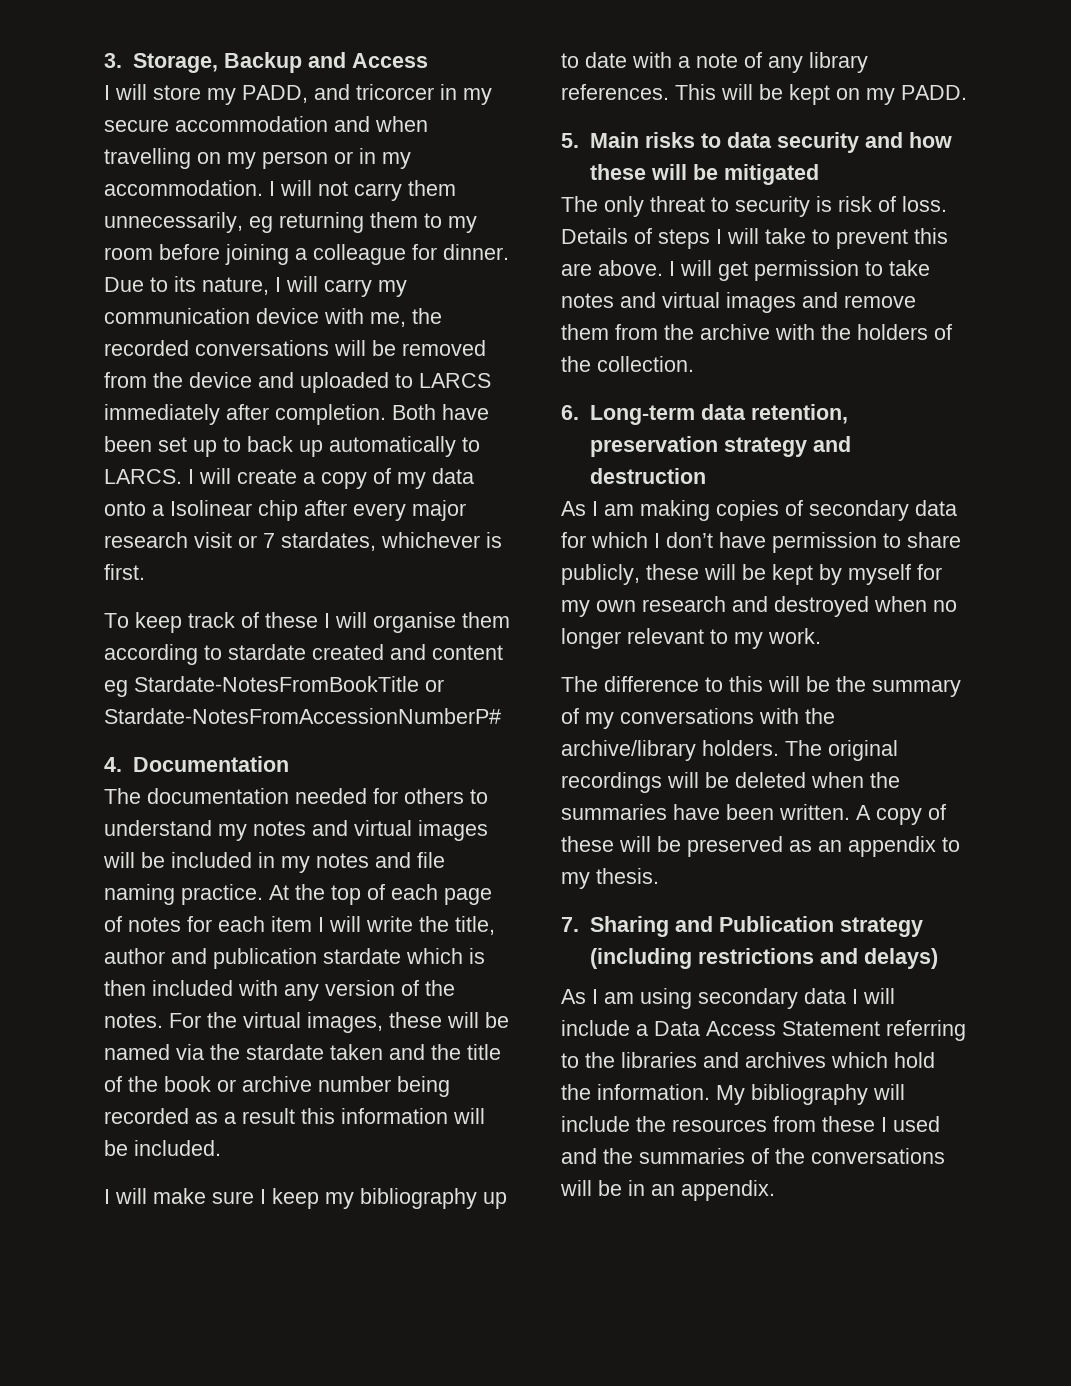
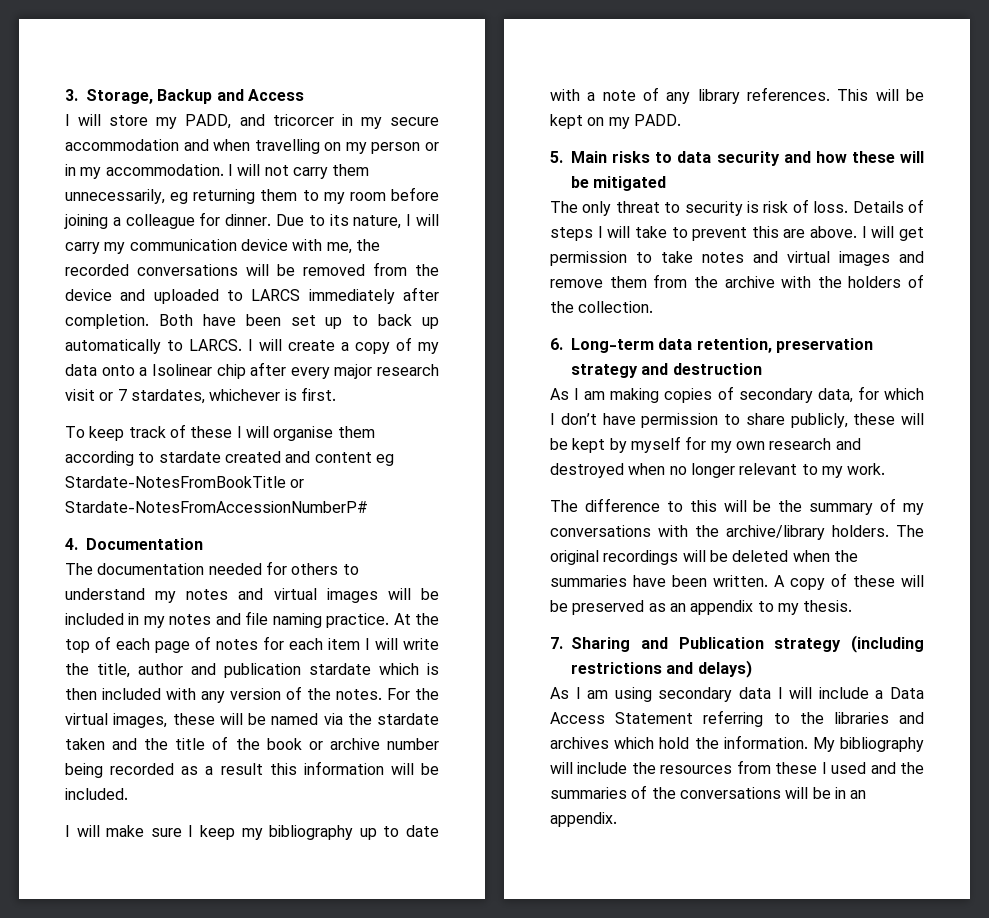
[915,500,957,516] data -> [817,388,853,403] data,

